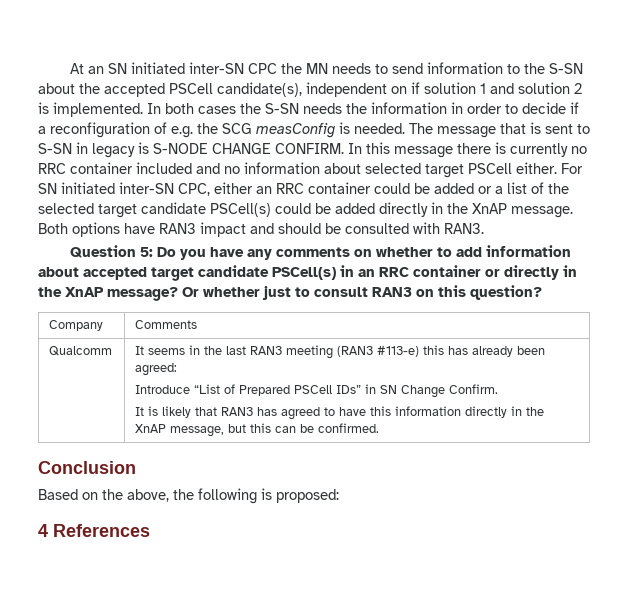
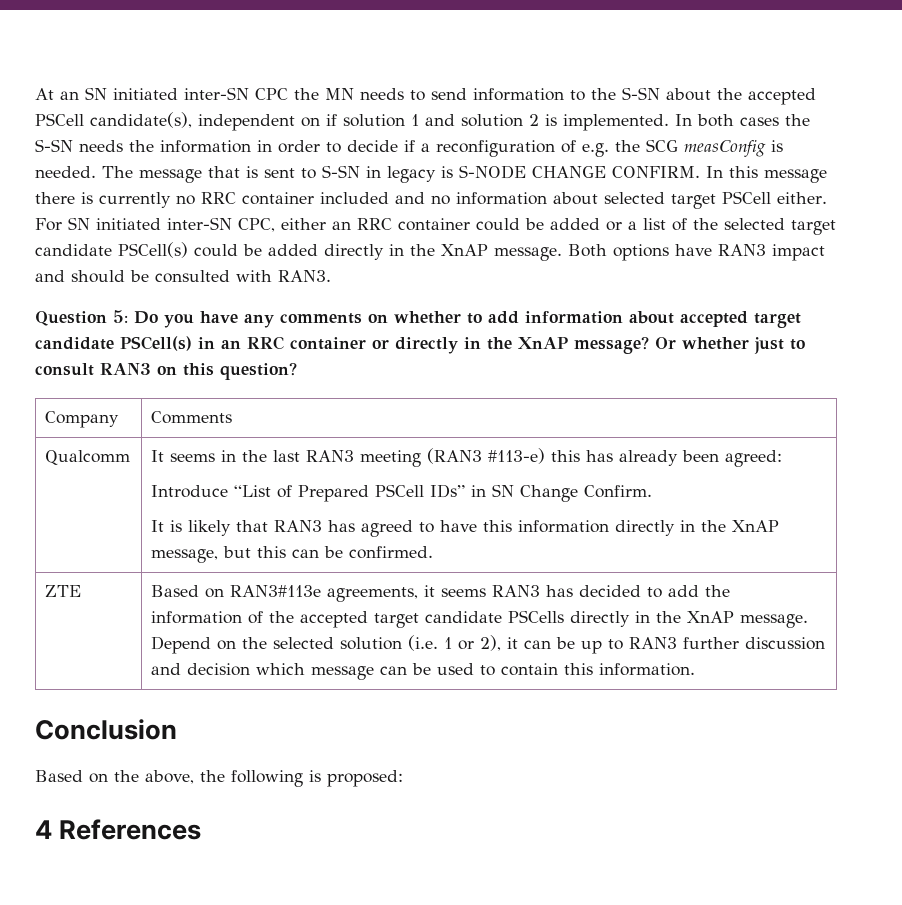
(380, 428) none -> [45,585,82,597] [151,585,731,602] [151,610,809,628] [151,635,826,654] [151,663,696,680] // ZTE | Based on RAN3#113e agreements, it seems RAN3 has decided to add the information of the accepted target candidate PSCells directly in the XnAP message. Depend on the selected solution (i.e. 1 or 2), it can be up to RAN3 further discussion and decision which message can be used to contain this information.

